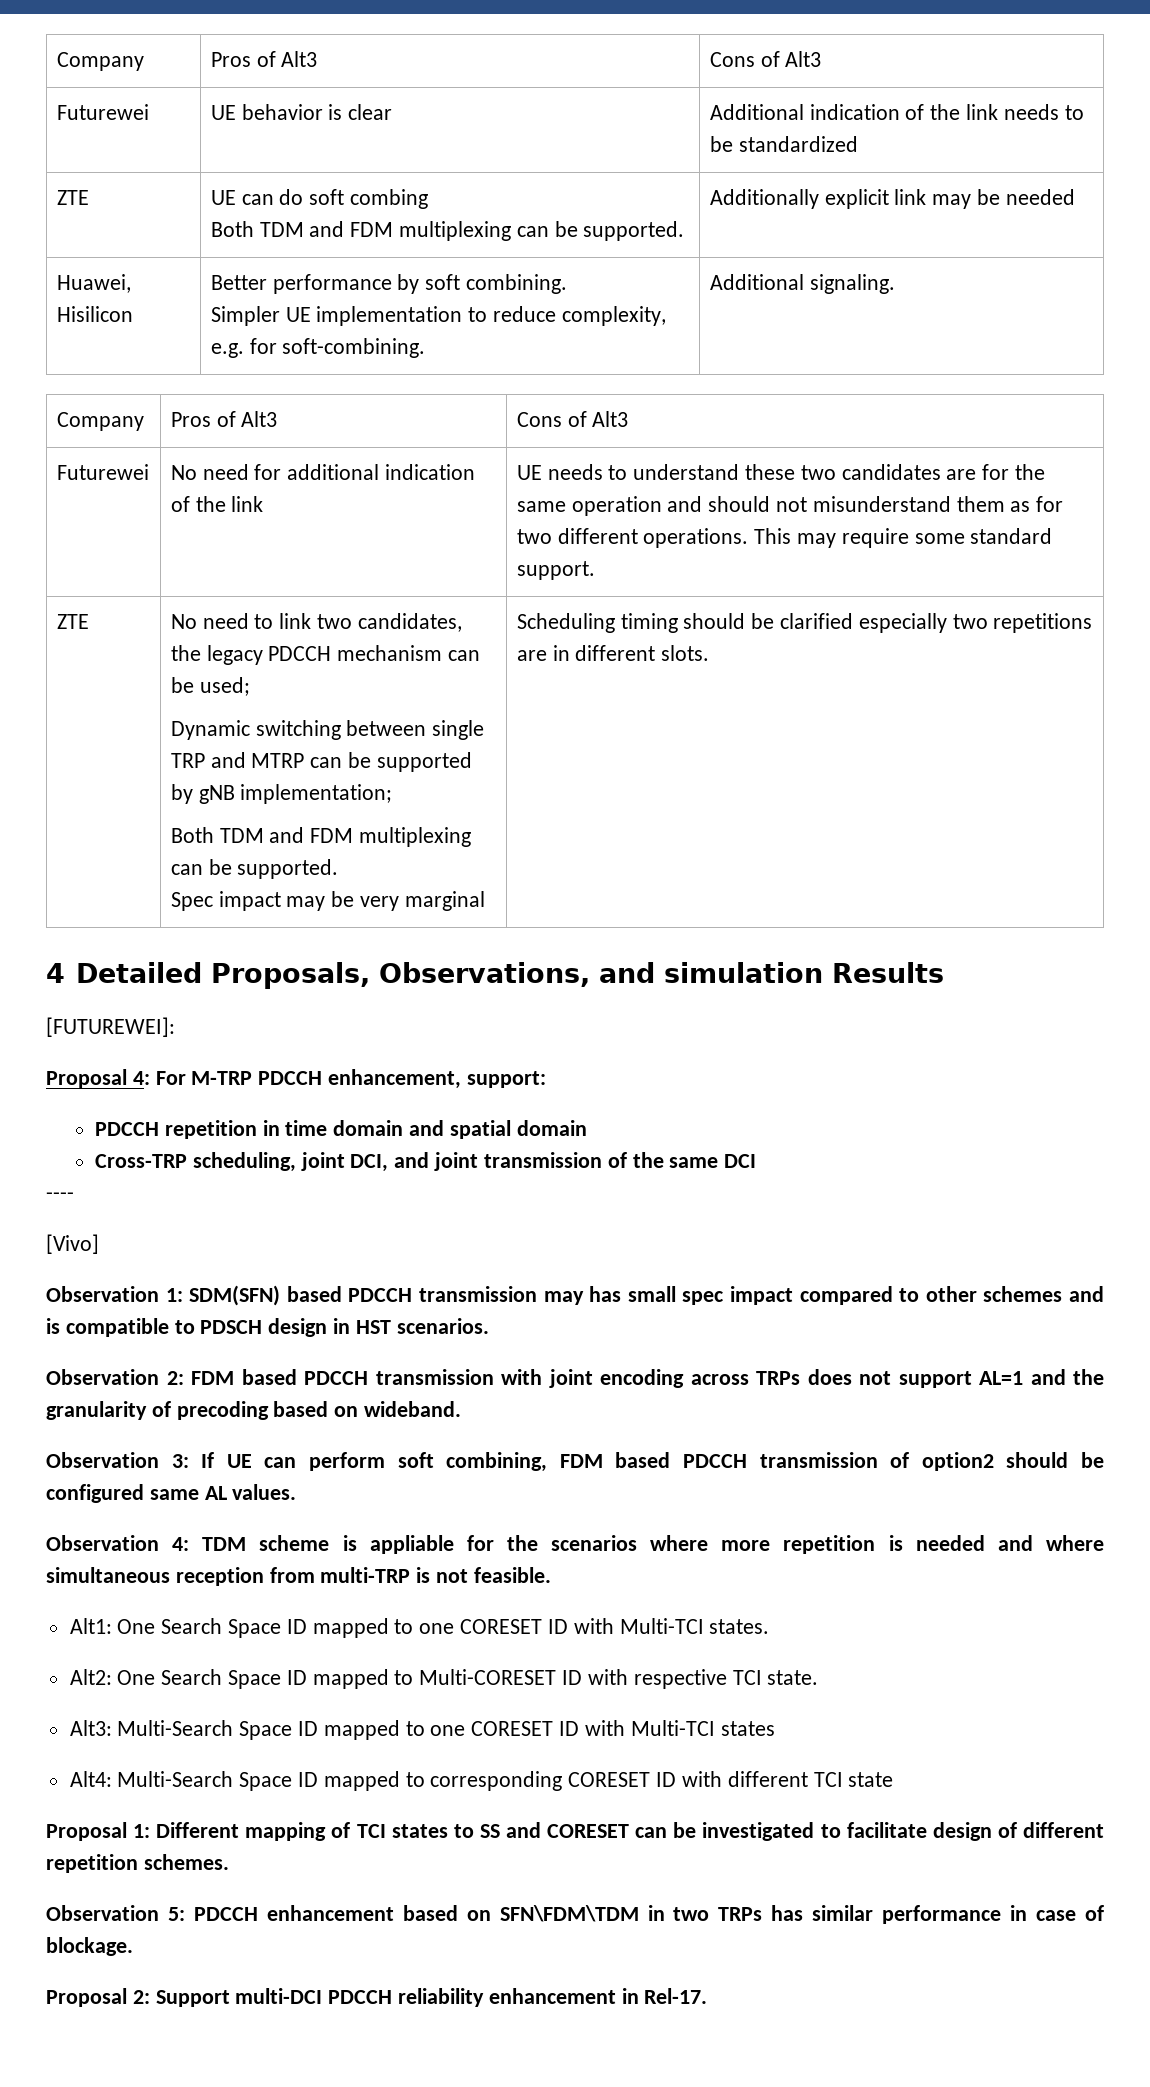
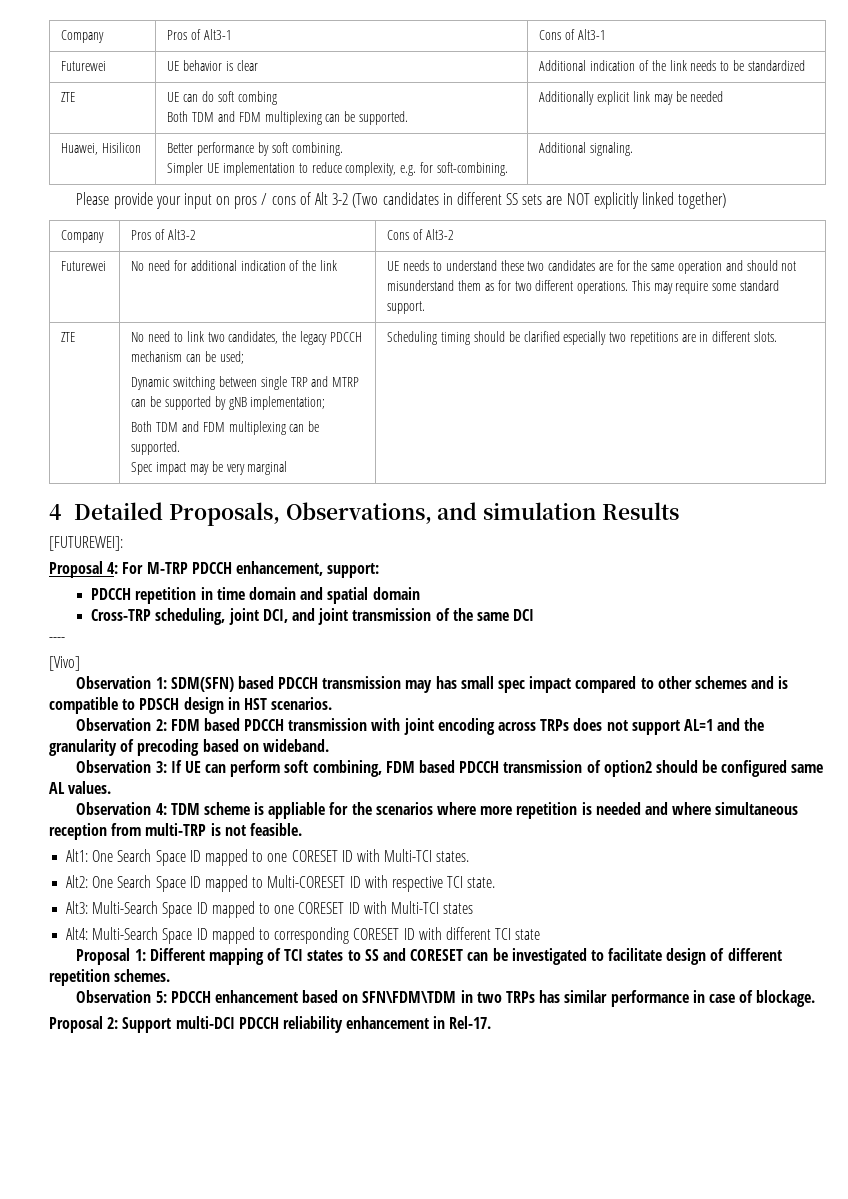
[56,52,144,71] [210,51,318,67] [709,51,822,67] Company | Pros of Alt3 | Cons of Alt3 -> [61,30,105,43] [167,29,232,40] [539,29,606,40] Company | Pros of Alt3-1 | Cons of Alt3-1
[56,412,144,431] [170,411,278,427] [516,411,629,427] // Company | Pros of Alt3 | Cons of Alt3 -> [76,192,727,209] [61,230,105,243] [131,229,196,240] [387,229,454,240] // Please provide your input on pros / cons of Alt 3-2 (Two candidates in different SS sets are NOT explicitly linked together) // Company | Pros of Alt3-2 | Cons of Alt3-2

